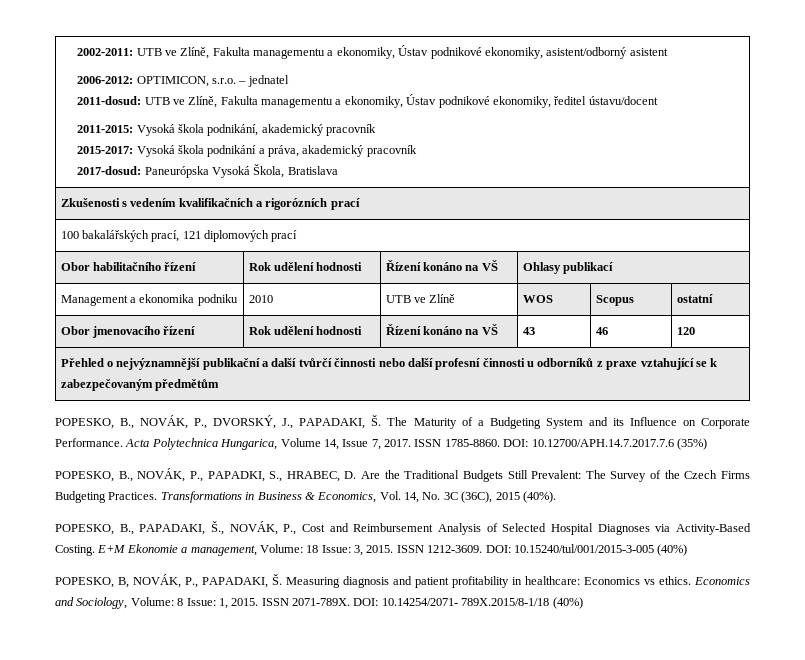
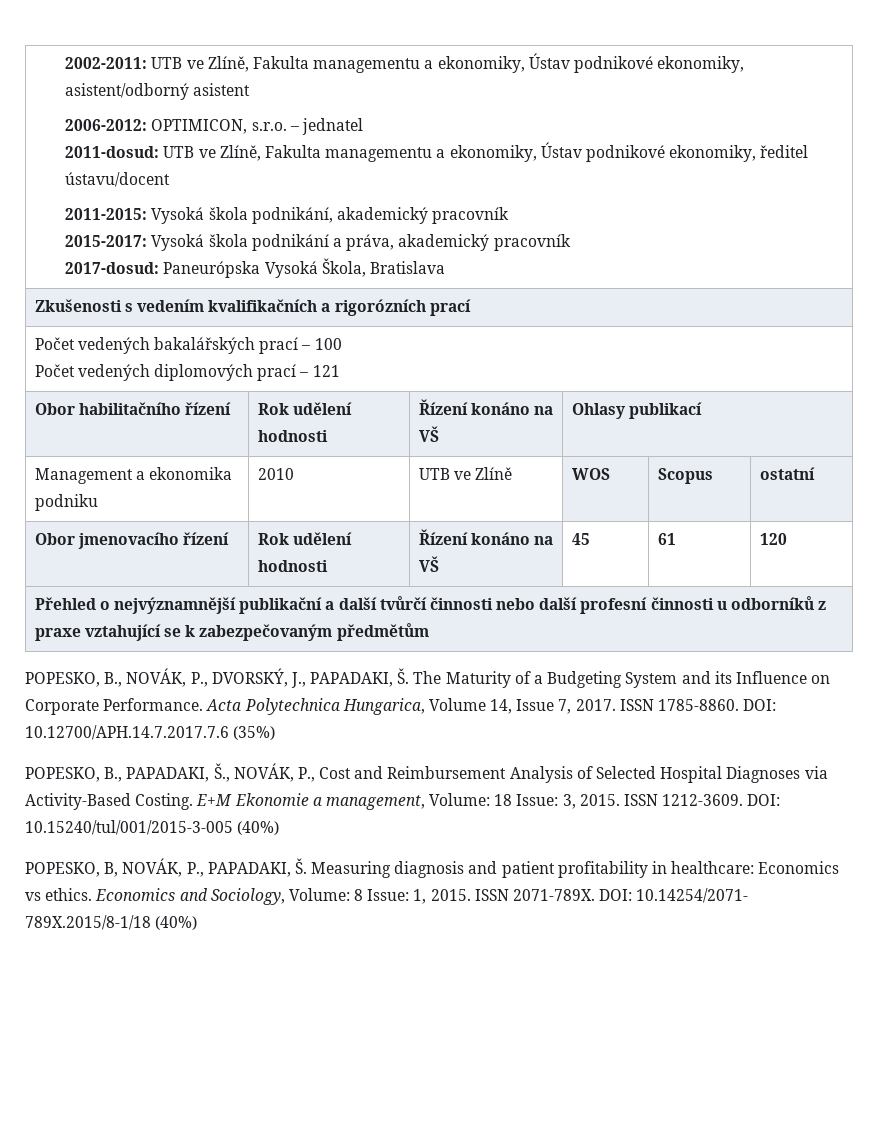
[60,230,201,242] 100 bakalářských prací, 121 -> [34,337,342,354] [34,364,150,381] Počet vedených bakalářských prací – 100 // Počet vedených
(298, 236) none -> [299,365,340,377] – 121
[522,327,535,335] [595,327,608,335] 43 | 46 -> [571,533,590,545] [657,533,676,545] 45 | 61
[55,468,751,482] [55,491,556,503] // POPESKO, B., NOVÁK, P., PAPADKI, S., HRABEC, D. Are the Traditional Budgets Still Prevalent: The Survey of the Czech Firms Budgeting Practices. Transformations in Business & Economics, Vol. 14, No. 3C (36C), 2015 (40%). -> (276, 733) none

